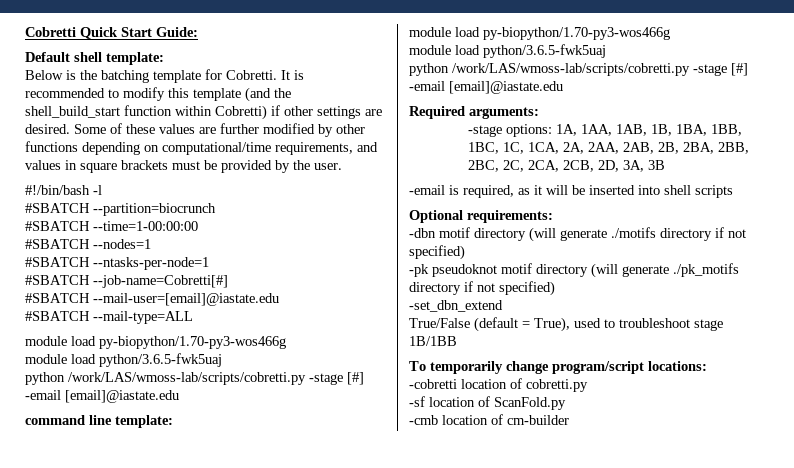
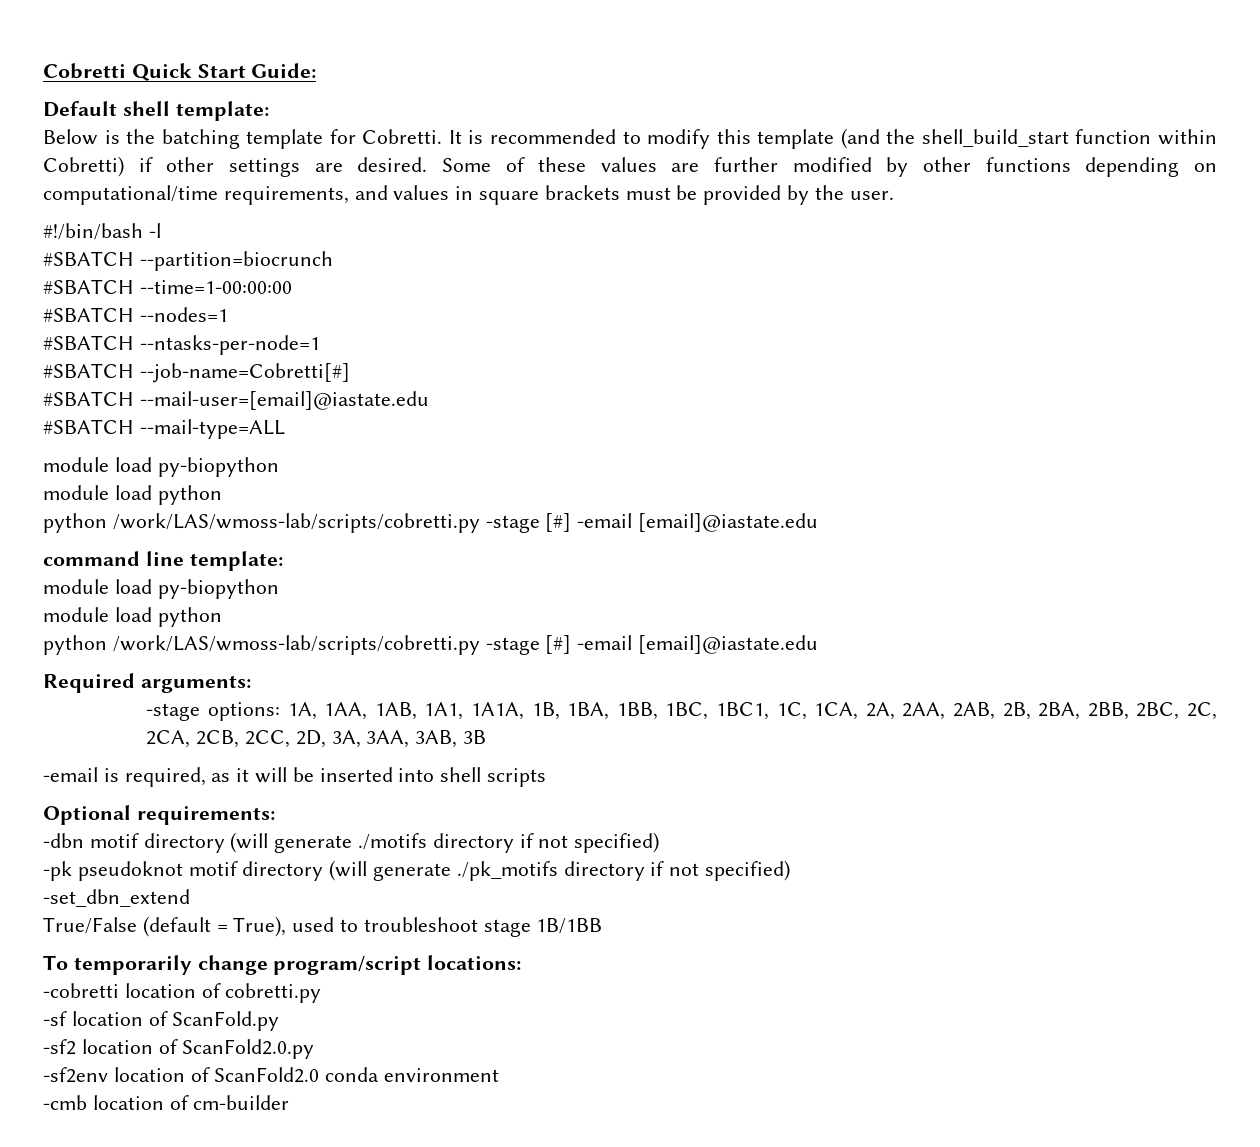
[99,336,286,349] [25,353,222,367] py-biopython/1.70-py3-wos466g // module load python/3.6.5-fwk5uaj -> [157,457,279,477] [43,485,222,505] py-biopython // module load python
[483,27,670,40] [409,44,606,58] py-biopython/1.70-py3-wos466g // module load python/3.6.5-fwk5uaj -> [157,579,279,599] [43,607,222,627] py-biopython // module load python
(647, 130) none -> [424,702,524,720] 1A1, 1A1A,
(499, 148) none -> [715,702,769,720] 1BC1,
(594, 166) none -> [244,730,290,748] 2CC,
(644, 166) none -> [366,730,458,748] 3AA, 3AB,
(566, 403) none -> [43,1039,315,1059] [43,1067,500,1083] // -sf2 location of ScanFold2.0.py // -sf2env location of ScanFold2.0 conda environment

